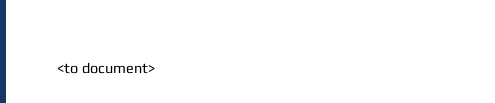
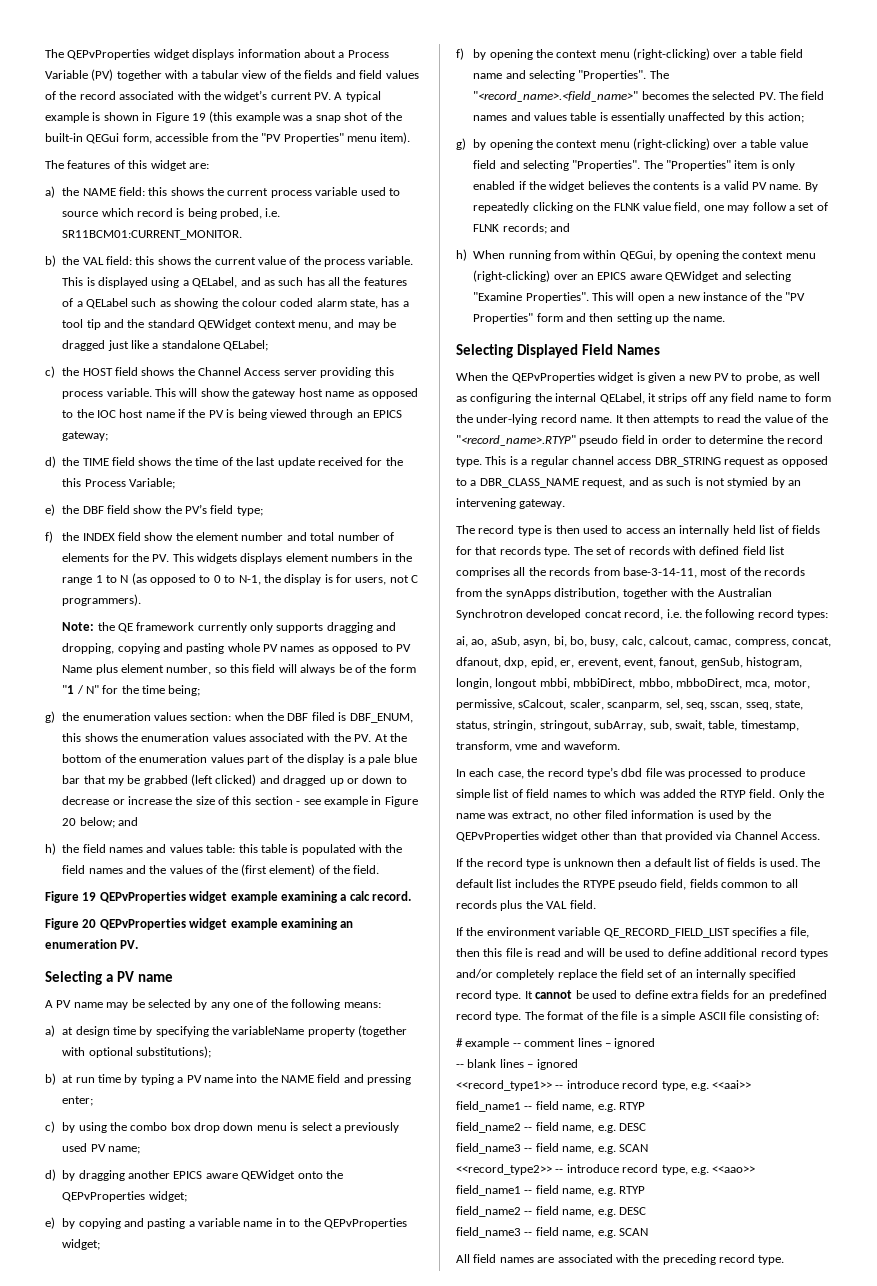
[57,62,155,74] <to document> -> [45,49,389,60] [45,69,419,81] [45,90,381,102] [45,111,402,123] [45,132,411,144] [45,160,209,171] [45,186,400,198] [62,208,281,219] [62,230,243,240] [45,255,414,267] [62,277,407,288] [62,298,409,309] [62,319,396,330] [62,340,269,351] [45,366,394,378] [62,388,418,399] [62,409,403,420] [62,431,109,441] [45,456,403,468] [62,478,175,489] [45,504,263,516] [45,531,394,543] [62,553,412,564] [62,573,419,585] [62,594,142,606] [62,622,397,633] [62,643,411,654] [62,664,416,675] [62,685,201,696] [45,711,413,723] [62,733,407,742] [62,754,417,765] [62,774,407,786] [62,796,418,807] [62,817,138,828] [45,843,403,855] [62,864,380,876] [45,891,411,903] [45,918,354,930] [45,939,139,949] [45,971,173,985] [45,999,381,1010] [45,1025,408,1037] [62,1046,211,1058] [45,1073,412,1085] [62,1096,94,1106] [45,1121,400,1133] [62,1143,140,1154] [45,1169,343,1181] [62,1191,187,1202] [45,1217,407,1229] [62,1239,101,1250] [456,48,803,60] [473,70,669,81] [473,91,825,102] [473,112,804,123] [456,138,808,150] [473,160,796,171] [473,181,818,192] [473,202,828,213] [473,223,570,234] [456,249,816,261] [473,270,791,282] [473,292,805,303] [473,313,725,324] [456,344,660,358] [456,372,820,383] [456,393,831,404] [456,414,828,425] [456,435,823,446] [456,456,828,467] [456,477,802,488] [456,498,566,509] [456,525,820,536] [456,546,786,557] [456,567,806,578] [456,588,772,599] [456,609,828,620] [456,636,832,647] [456,657,802,668] [456,678,810,689] [456,699,803,710] [456,720,799,731] [456,741,621,752] [456,767,806,779] [456,789,824,800] [456,810,771,821] [456,831,820,842] [456,858,821,869] [456,879,798,890] [456,900,596,911] [456,927,809,938] [456,948,828,959] [456,969,797,980] [456,990,827,1001] [456,1011,819,1022] [456,1038,656,1049] [456,1059,578,1070] [456,1080,752,1091] [456,1101,645,1112] [456,1122,646,1133] [456,1143,648,1154] [456,1164,756,1175] [456,1185,645,1196] [456,1206,646,1217] [456,1227,648,1238] [456,1254,785,1265] The QEPvProperties widget displays information about a Process Variable (PV) together with a tabular view of the fields and field values of the record associated with the widget’s current PV. A typical example is shown in Figure 19 (this example was a snap shot of the built-in QEGui form, accessible from the "PV Properties" menu item). // The features of this widget are: // a) the NAME field: this shows the current process variable used to source which record is being probed, i.e. SR11BCM01:CURRENT_MONITOR. // b) the VAL field: this shows the current value of the process variable. This is displayed using a QELabel, and as such has all the features of a QELabel such as showing the colour coded alarm state, has a tool tip and the standard QEWidget context menu, and may be dragged just like a standalone QELabel; // c) the HOST field shows the Channel Access server providing this process variable. This will show the gateway host name as opposed to the IOC host name if the PV is being viewed through an EPICS gateway; // d) the TIME field shows the time of the last update received for the this Process Variable; // e) the DBF field show the PV’s field type; // f) the INDEX field show the element number and total number of elements for the PV. This widgets displays element numbers in the range 1 to N (as opposed to 0 to N-1, the display is for users, not C programmers). // Note: the QE framework currently only supports dragging and dropping, copying and pasting whole PV names as opposed to PV Name plus element number, so this field will always be of the form "1 / N" for the time being; // g) the enumeration values section: when the DBF filed is DBF_ENUM, this shows the enumeration values associated with the PV. At the bottom of the enumeration values part of the display is a pale blue bar that my be grabbed (left clicked) and dragged up or down to decrease or increase the size of this section - see example in Figure 20 below; and // h) the field names and values table: this table is populated with the field names and the values of the (first element) of the field. // Figure 19 QEPvProperties widget example examining a calc record. // Figure 20 QEPvProperties widget example examining an enumeration PV. // Selecting a PV name // A PV name may be selected by any one of the following means: // a) at design time by specifying the variableName property (together with optional substitutions); // b) at run time by typing a PV name into the NAME field and pressing enter; // c) by using the combo box drop down menu is select a previously used PV name; // d) by dragging another EPICS aware QEWidget onto the QEPvProperties widget; // e) by copying and pasting a variable name in to the QEPvProperties widget; // f) by opening the context menu (right-clicking) over a table field name and selecting "Properties". The "<record_name>.<field_name>" becomes the selected PV. The field names and values table is essentially unaffected by this action; // g) by opening the context menu (right-clicking) over a table value field and selecting "Properties". The "Properties" item is only enabled if the widget believes the contents is a valid PV name. By repeatedly clicking on the FLNK value field, one may follow a set of FLNK records; and // h) When running from within QEGui, by opening the context menu (right-clicking) over an EPICS aware QEWidget and selecting "Examine Properties". This will open a new instance of the "PV Properties" form and then setting up the name. // Selecting Displayed Field Names // When the QEPvProperties widget is given a new PV to probe, as well as configuring the internal QELabel, it strips off any field name to form the under-lying record name. It then attempts to read the value of the "<record_name>.RTYP" pseudo field in order to determine the record type. This is a regular channel access DBR_STRING request as opposed to a DBR_CLASS_NAME request, and as such is not stymied by an intervening gateway. // The record type is then used to access an internally held list of fields for that records type. The set of records with defined field list comprises all the records from base-3-14-11, most of the records from the synApps distribution, together with the Australian Synchrotron developed concat record, i.e. the following record types: // ai, ao, aSub, asyn, bi, bo, busy, calc, calcout, camac, compress, concat, dfanout, dxp, epid, er, erevent, event, fanout, genSub, histogram, longin, longout mbbi, mbbiDirect, mbbo, mbboDirect, mca, motor, permissive, sCalcout, scaler, scanparm, sel, seq, sscan, sseq, state, status, stringin, stringout, subArray, sub, swait, table, timestamp, transform, vme and waveform. // In each case, the record type’s dbd file was processed to produce simple list of field names to which was added the RTYP field. Only the name was extract, no other filed information is used by the QEPvProperties widget other than that provided via Channel Access. // If the record type is unknown then a default list of fields is used. The default list includes the RTYPE pseudo field, fields common to all records plus the VAL field. // If the environment variable QE_RECORD_FIELD_LIST specifies a file, then this file is read and will be used to define additional record types and/or completely replace the field set of an internally specified record type. It cannot be used to define extra fields for an predefined record type. The format of the file is a simple ASCII file consisting of: // # example -- comment lines – ignored // -- blank lines – ignored // <<record_type1>> -- introduce record type, e.g. <<aai>> // field_name1 -- field name, e.g. RTYP // field_name2 -- field name, e.g. DESC // field_name3 -- field name, e.g. SCAN // <<record_type2>> -- introduce record type, e.g. <<aao>> // field_name1 -- field name, e.g. RTYP // field_name2 -- field name, e.g. DESC // field_name3 -- field name, e.g. SCAN // All field names are associated with the preceding record type.

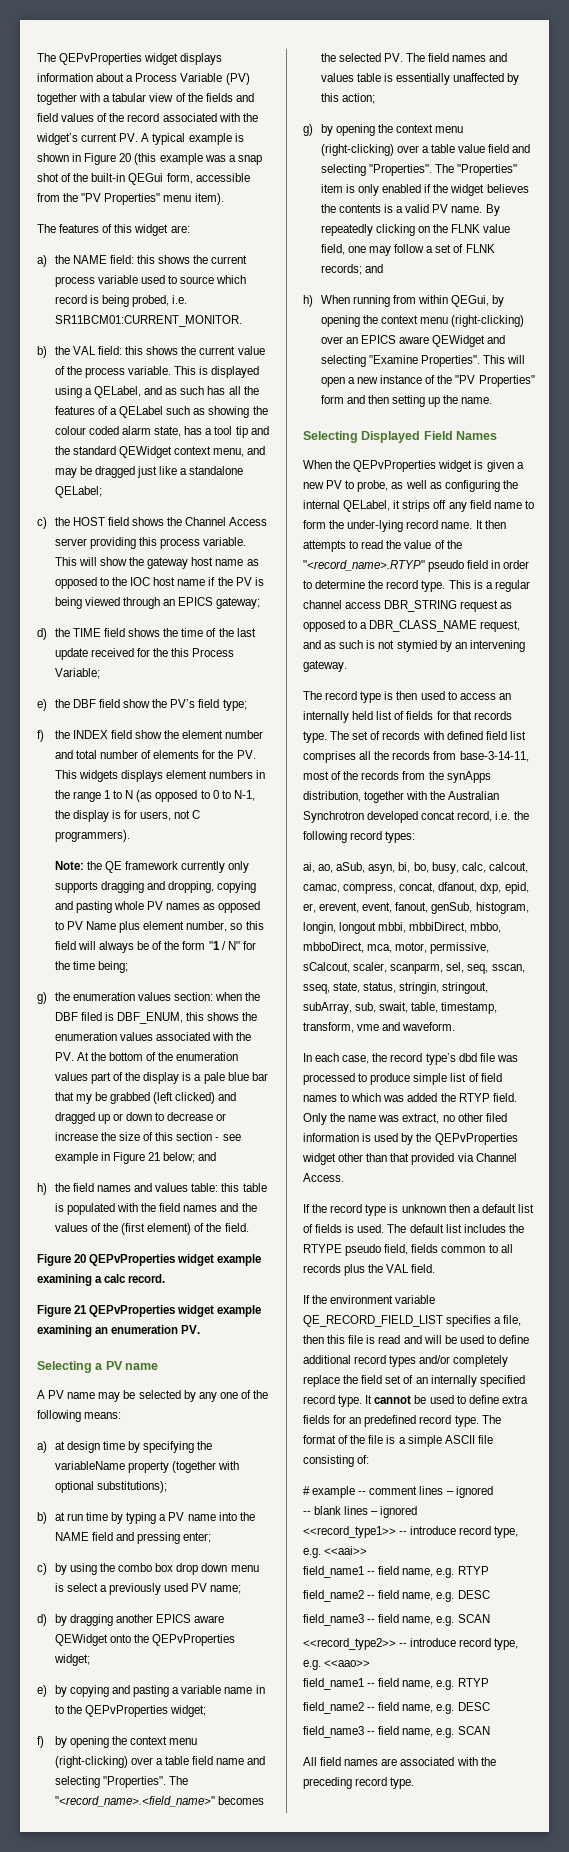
[191,113,206,121] 19 -> [119,153,132,162] 20
[62,818,77,826] 20 -> [148,1152,161,1161] 21
[82,892,97,901] 19 -> [74,1254,87,1263] 20
[82,919,97,928] 20 -> [74,1305,88,1314] 21

